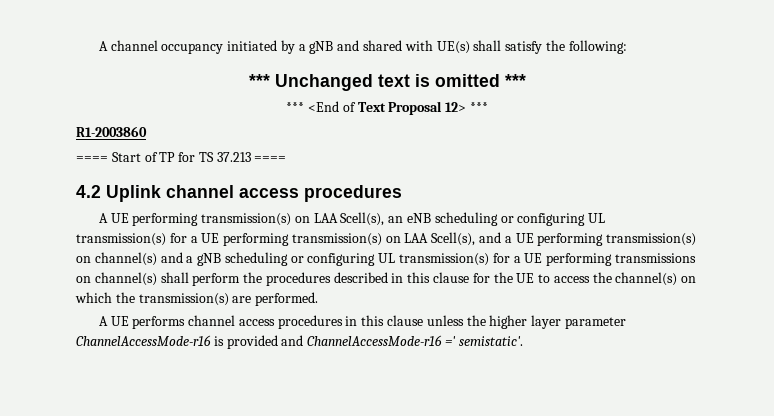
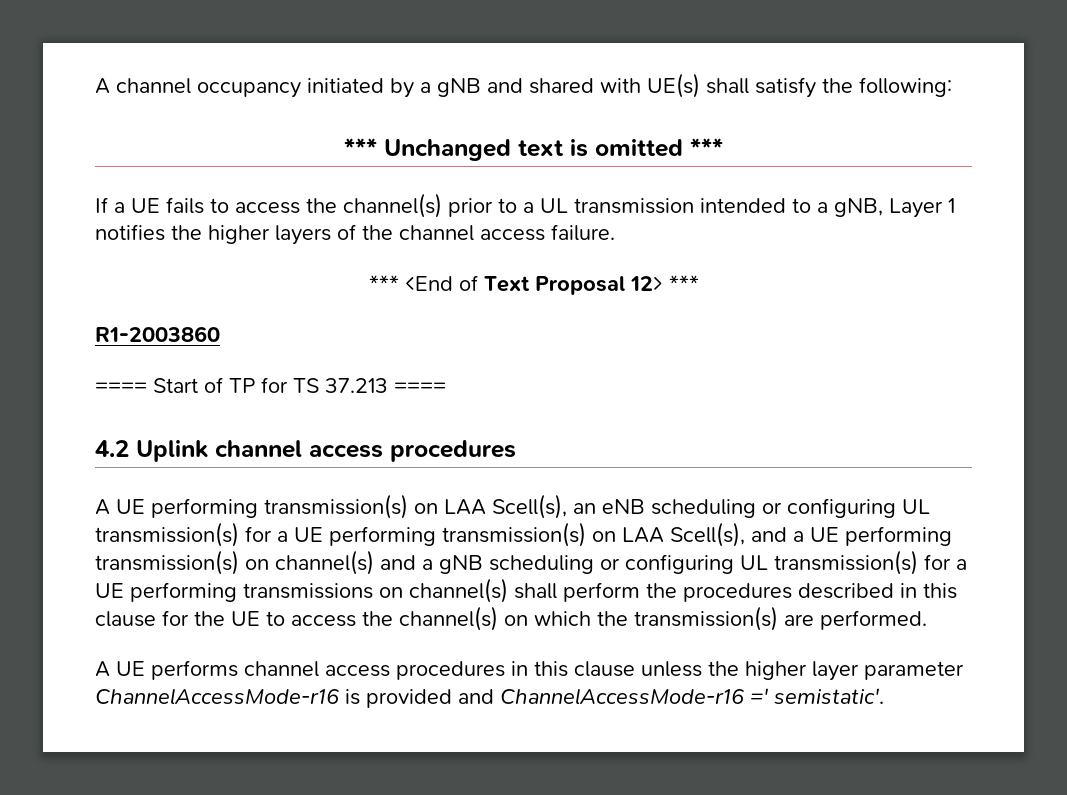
(526, 80) none -> [95,193,955,218] [95,224,615,245] // If a UE fails to access the channel(s) prior to a UL transmission intended to a gNB, Layer 1 notifies the higher layers of the channel access failure.

